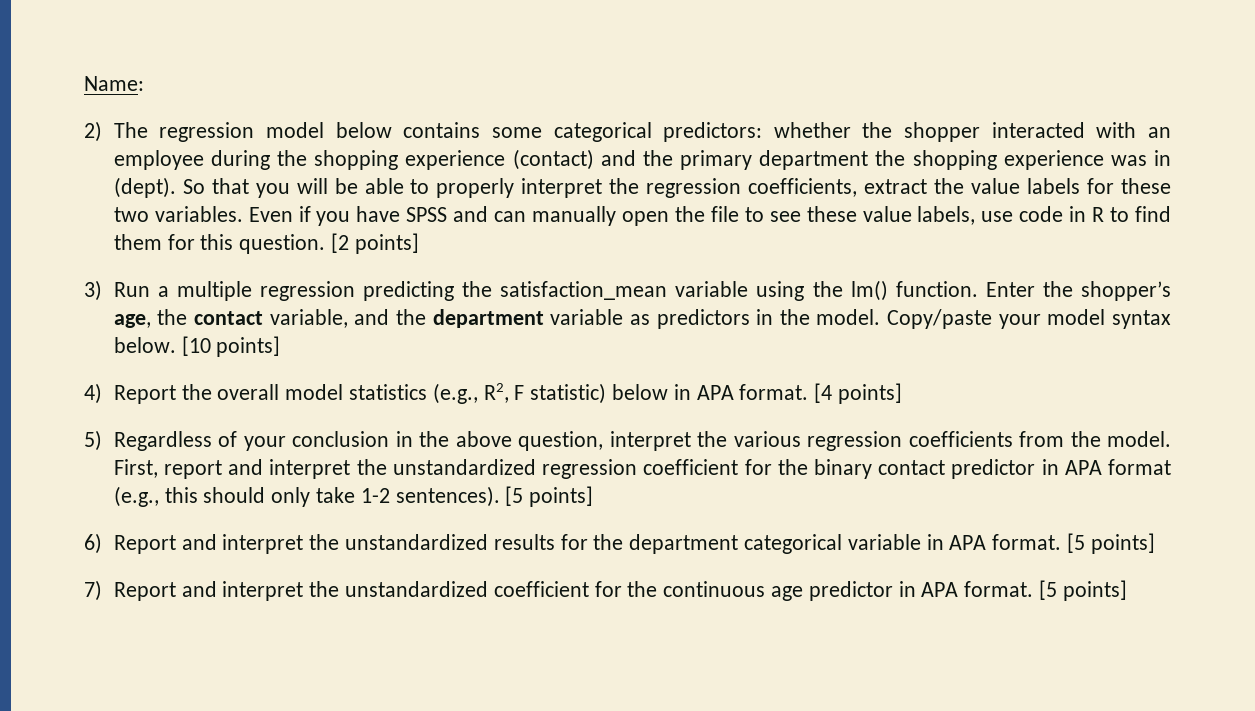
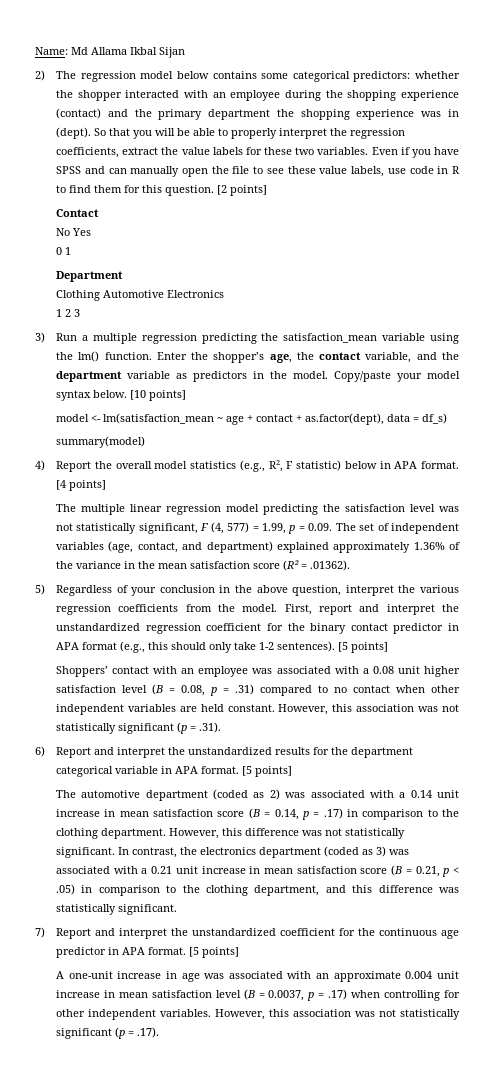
(144, 83) none -> [71,47,185,58] Md Allama Ikbal Sijan
(419, 243) none -> [56,209,100,217] [56,228,92,236] [56,247,72,255] [56,271,124,282] [56,290,225,301] [56,309,81,317] // Contact // No Yes // 0 1 // Department // Clothing Automotive Electronics // 1 2 3
(281, 346) none -> [56,413,448,425] [56,436,146,448] // model <- lm(satisfaction_mean ~ age + contact + as.factor(dept), data = df_s) // summary(model)
(903, 393) none -> [56,504,460,515] [56,522,459,534] [56,541,461,553] [56,560,351,571] // The multiple linear regression model predicting the satisfaction level was not statistically significant, F (4, 577) = 1.99, p = 0.09. The set of independent variables (age, contact, and department) explained approximately 1.36% of the variance in the mean satisfaction score (R² = .01362).
(594, 496) none -> [56,666,461,677] [56,684,460,696] [56,704,459,715] [56,722,222,734] // Shoppers’ contact with an employee was associated with a 0.08 unit higher satisfaction level (B = 0.08, p = .31) compared to no contact when other independent variables are held constant. However, this association was not statistically significant (p = .31).
(1155, 543) none -> [56,789,459,801] [56,808,459,820] [56,828,406,839] [56,846,410,858] [56,865,459,877] [56,884,460,896] [56,904,178,915] // The automotive department (coded as 2) was associated with a 0.14 unit increase in mean satisfaction score (B = 0.14, p = .17) in comparison to the clothing department. However, this difference was not statistically significant. In contrast, the electronics department (coded as 3) was associated with a 0.21 unit increase in mean satisfaction score (B = 0.21, p < .05) in comparison to the clothing department, and this difference was statistically significant.
(1127, 590) none -> [56,971,459,982] [56,989,460,1001] [56,1009,460,1020] [56,1027,160,1039] // A one-unit increase in age was associated with an approximate 0.004 unit increase in mean satisfaction level (B = 0.0037, p = .17) when controlling for other independent variables. However, this association was not statistically significant (p = .17).

